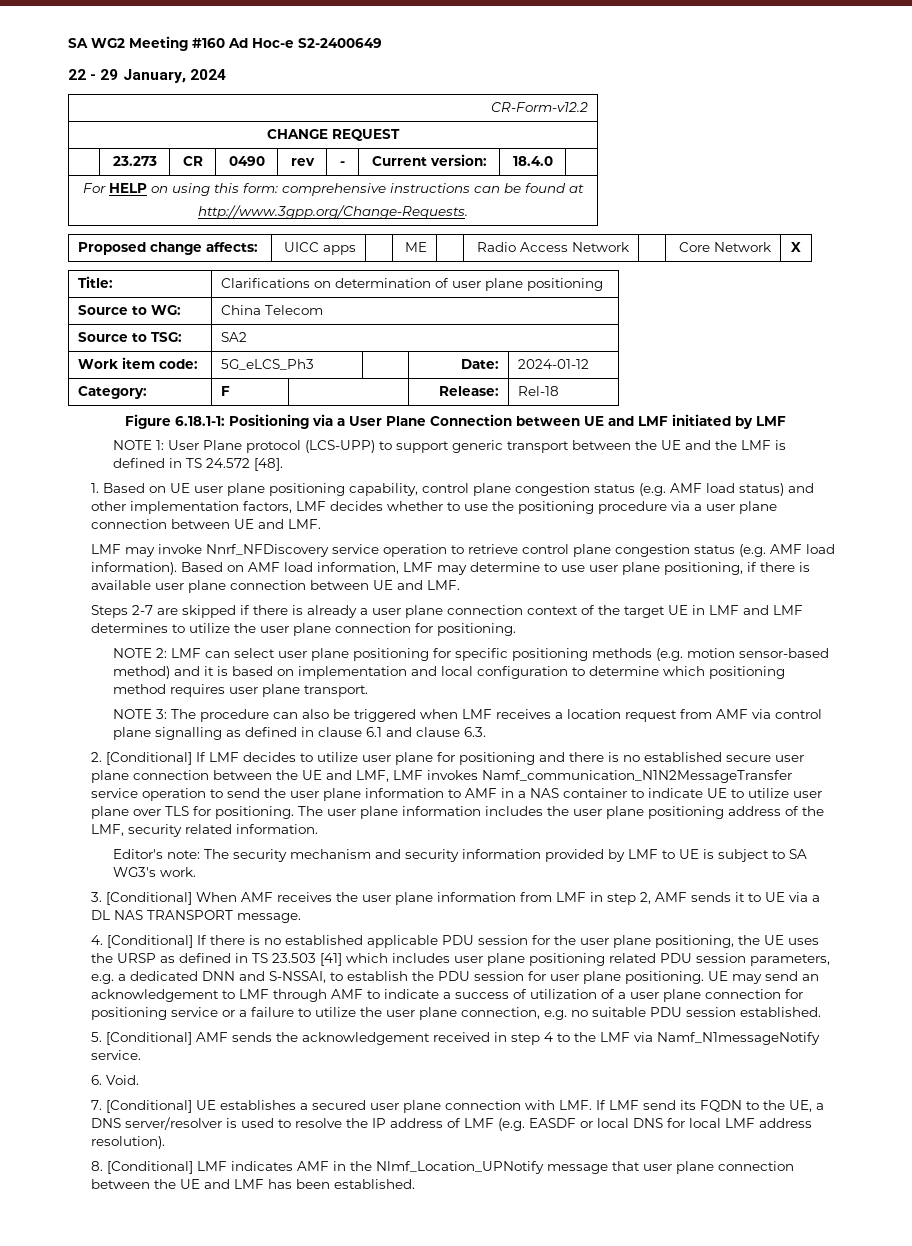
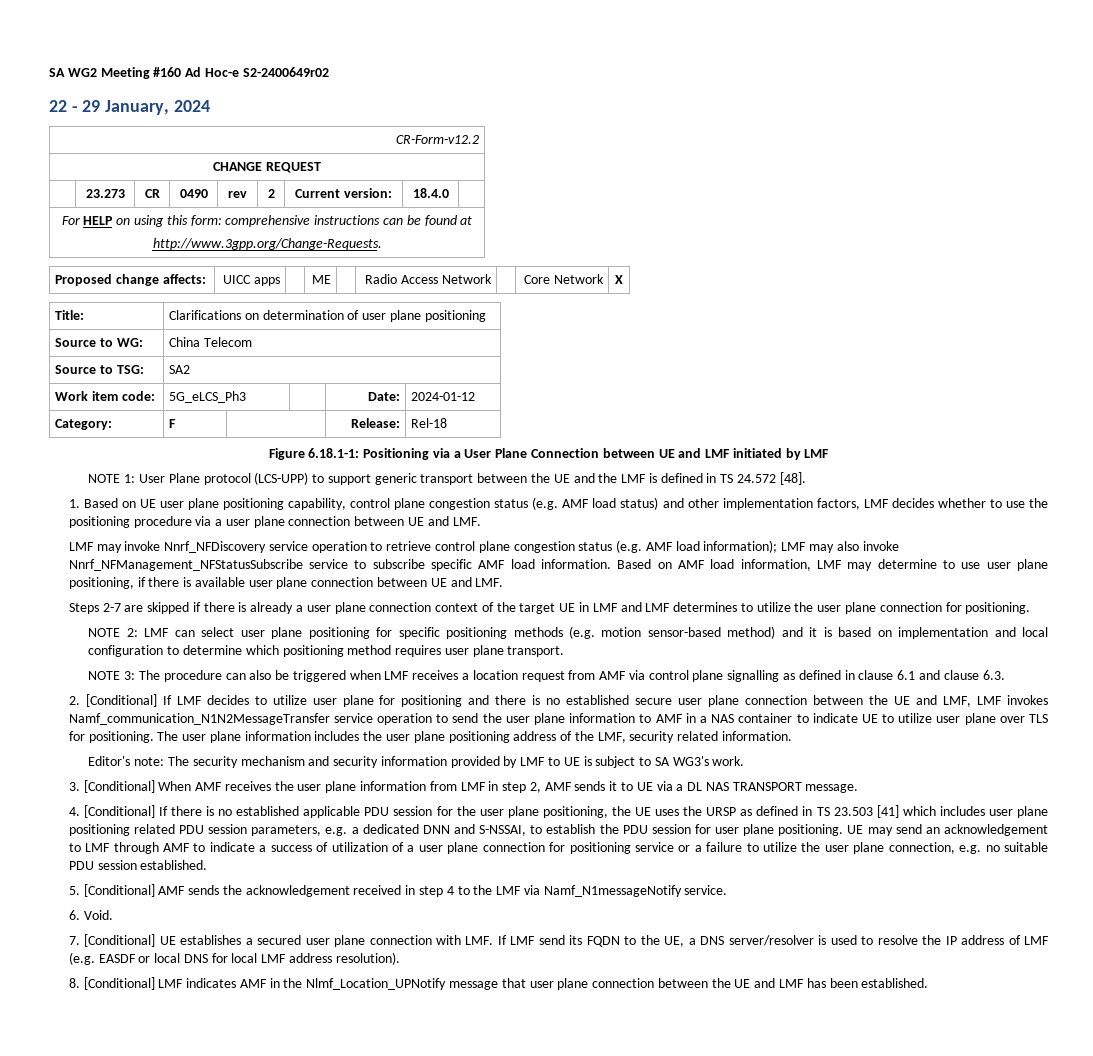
[298,38,382,48] S2-2400649 -> [242,67,329,77] S2-2400649r02
[340,161,345,166] - -> [267,189,275,198] 2
[90,562,177,575] information). -> [703,540,899,553] [68,559,612,571] information); LMF may also invoke Nnrf_NFManagement_NFStatusSubscribe service to subscribe specific AMF load information.

